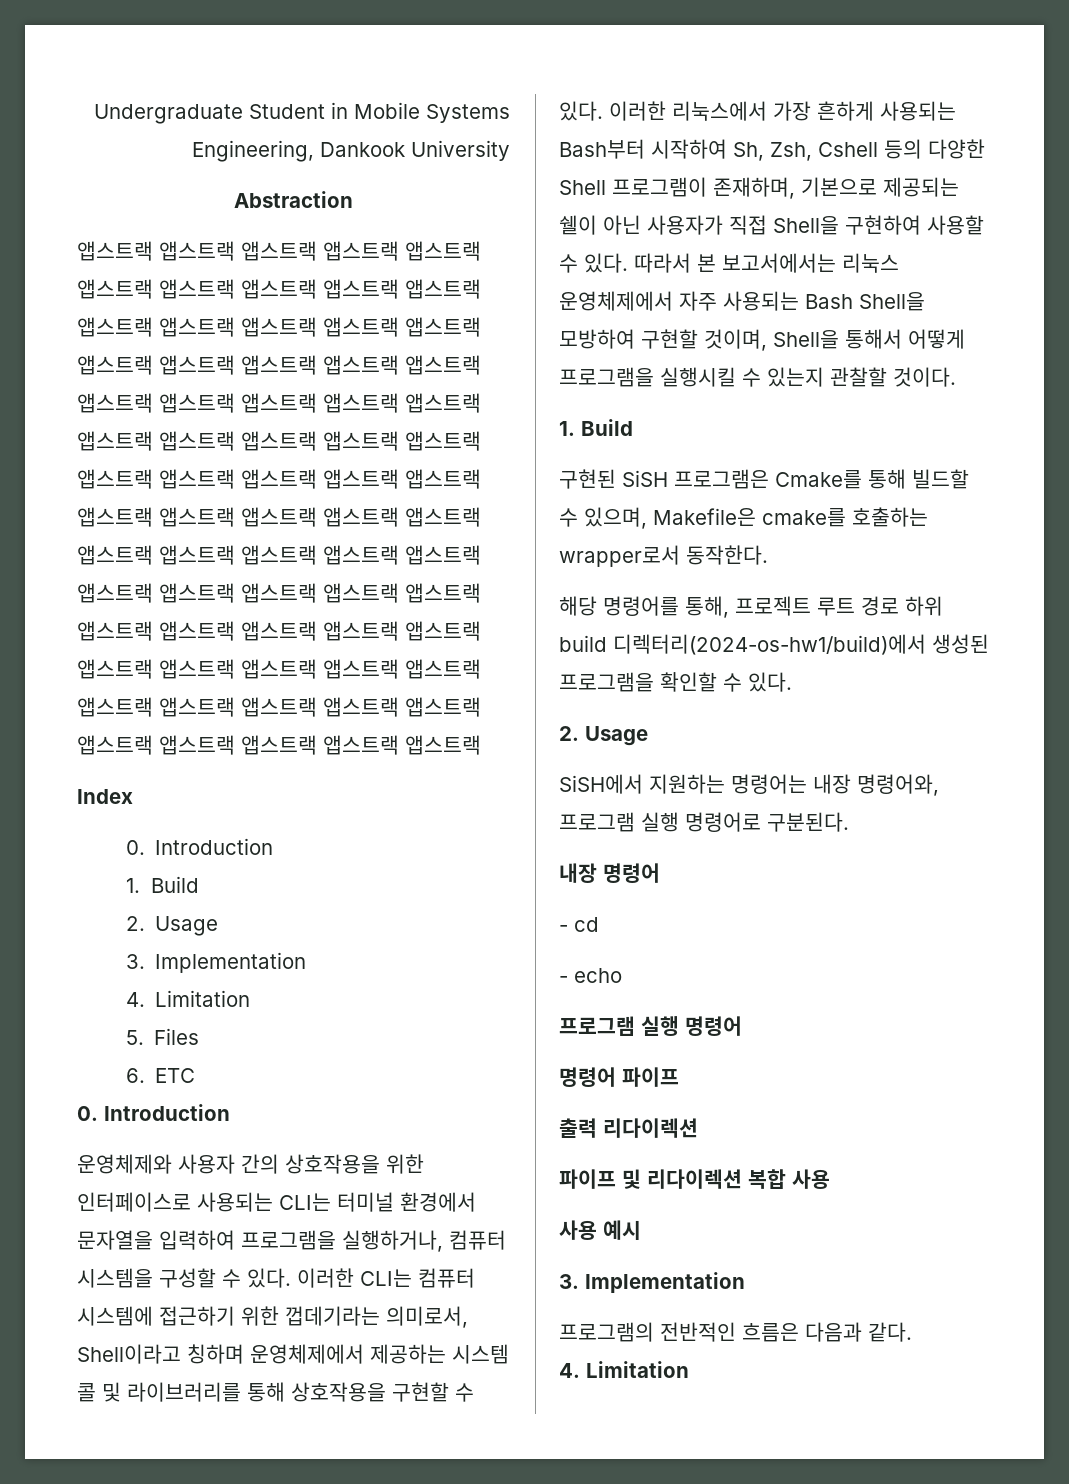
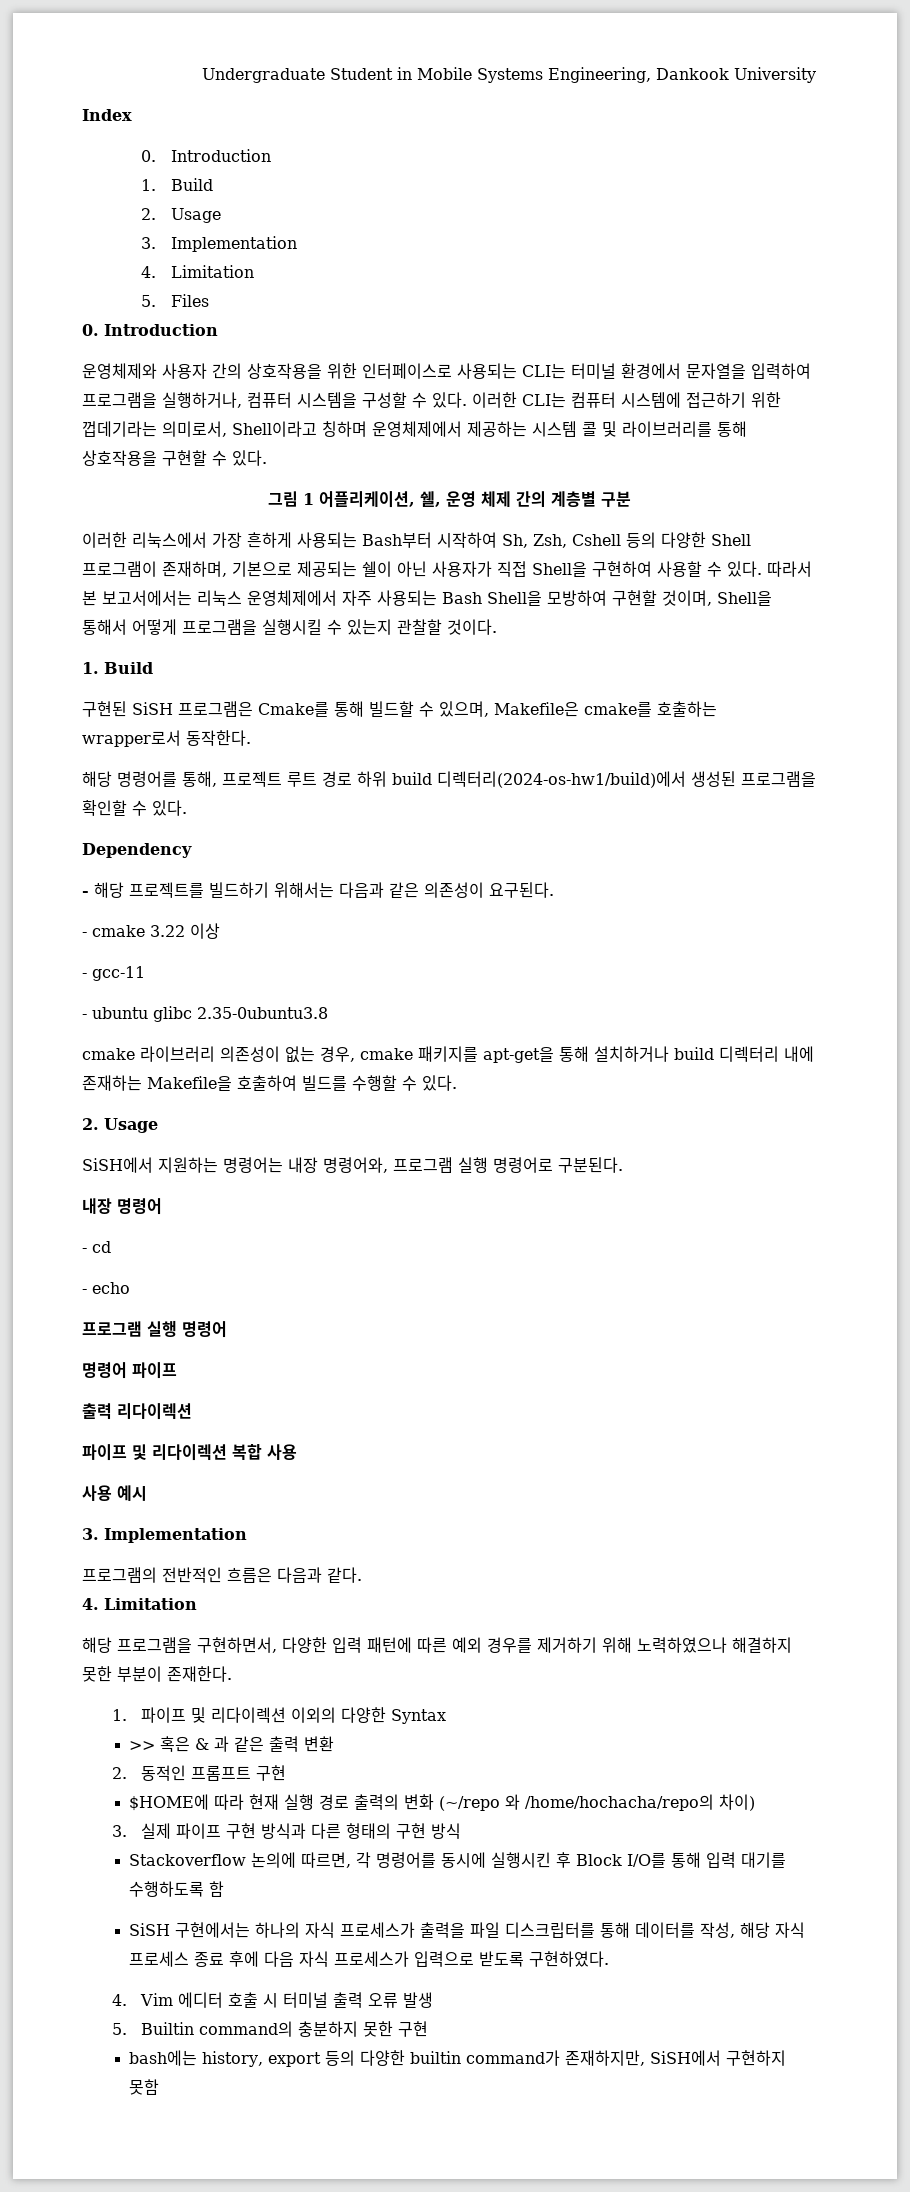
[234,191,353,208] [77,241,481,261] [77,279,481,299] [77,317,481,337] [77,355,481,375] [77,393,481,413] [77,431,481,451] [77,469,481,489] [77,507,481,527] [77,545,481,565] [77,583,481,603] [77,621,481,641] [77,659,481,679] [77,697,481,717] [77,735,481,755] // Abstraction // 앱스트랙 앱스트랙 앱스트랙 앱스트랙 앱스트랙 앱스트랙 앱스트랙 앱스트랙 앱스트랙 앱스트랙 앱스트랙 앱스트랙 앱스트랙 앱스트랙 앱스트랙 앱스트랙 앱스트랙 앱스트랙 앱스트랙 앱스트랙 앱스트랙 앱스트랙 앱스트랙 앱스트랙 앱스트랙 앱스트랙 앱스트랙 앱스트랙 앱스트랙 앱스트랙 앱스트랙 앱스트랙 앱스트랙 앱스트랙 앱스트랙 앱스트랙 앱스트랙 앱스트랙 앱스트랙 앱스트랙 앱스트랙 앱스트랙 앱스트랙 앱스트랙 앱스트랙 앱스트랙 앱스트랙 앱스트랙 앱스트랙 앱스트랙 앱스트랙 앱스트랙 앱스트랙 앱스트랙 앱스트랙 앱스트랙 앱스트랙 앱스트랙 앱스트랙 앱스트랙 앱스트랙 앱스트랙 앱스트랙 앱스트랙 앱스트랙 앱스트랙 앱스트랙 앱스트랙 앱스트랙 앱스트랙 -> (816, 75) none
[126,1068,196,1083] // 6. ETC -> (210, 300) none
(603, 111) none -> [267,491,631,508] // 그림 1 어플리케이션, 쉘, 운영 체제 간의 계층별 구분 //
(792, 682) none -> [82,843,192,858] [82,882,554,898] [82,923,220,939] [82,966,145,981] [82,1006,328,1022] [82,1046,814,1063] [82,1075,457,1091] // Dependency // - 해당 프로젝트를 빌드하기 위해서는 다음과 같은 의존성이 요구된다. // - cmake 3.22 이상 // - gcc-11 // - ubuntu glibc 2.35-0ubuntu3.8 // cmake 라이브러리 의존성이 없는 경우, cmake 패키지를 apt-get을 통해 설치하거나 build 디렉터리 내에 존재하는 Makefile을 호출하여 빌드를 수행할 수 있다.
(689, 1369) none -> [82,1637,792,1653] [82,1666,232,1682] [111,1707,447,1724] [129,1736,335,1752] [111,1765,287,1781] [129,1794,756,1811] [111,1823,462,1839] [129,1852,787,1868] [129,1881,225,1897] [129,1922,806,1938] [129,1951,610,1967] [111,1992,434,2008] [111,2021,429,2037] [129,2050,787,2067] [129,2079,160,2095] // 해당 프로그램을 구현하면서, 다양한 입력 패턴에 따른 예외 경우를 제거하기 위해 노력하였으나 해결하지 못한 부분이 존재한다. // 1. 파이프 및 리다이렉션 이외의 다양한 Syntax // >> 혹은 & 과 같은 출력 변환 // 2. 동적인 프롬프트 구현 // $HOME에 따라 현재 실행 경로 출력의 변화 (~/repo 와 /home/hochacha/repo의 차이) // 3. 실제 파이프 구현 방식과 다른 형태의 구현 방식 // Stackoverflow 논의에 따르면, 각 명령어를 동시에 실행시킨 후 Block I/O를 통해 입력 대기를 수행하도록 함 // SiSH 구현에서는 하나의 자식 프로세스가 출력을 파일 디스크립터를 통해 데이터를 작성, 해당 자식 프로세스 종료 후에 다음 자식 프로세스가 입력으로 받도록 구현하였다. // 4. Vim 에디터 호출 시 터미널 출력 오류 발생 // 5. Builtin command의 충분하지 못한 구현 // bash에는 history, export 등의 다양한 builtin command가 존재하지만, SiSH에서 구현하지 못함

